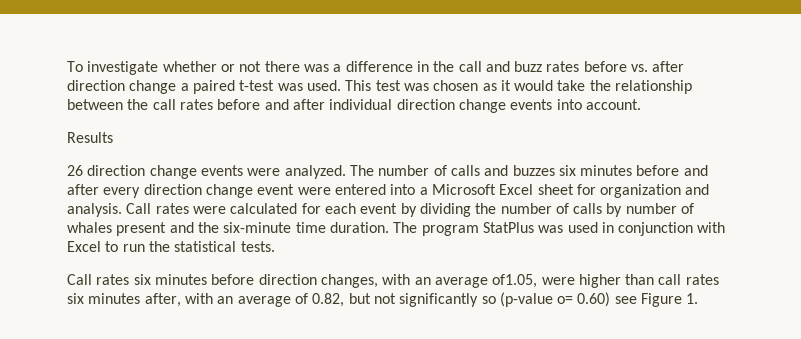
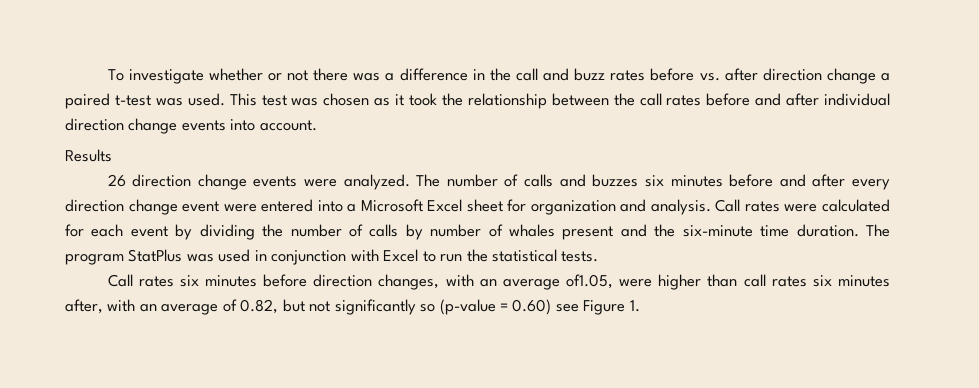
[514,80,586,91] would take -> [408,93,437,106] took
[557,296,574,304] o= -> [500,303,509,311] =

